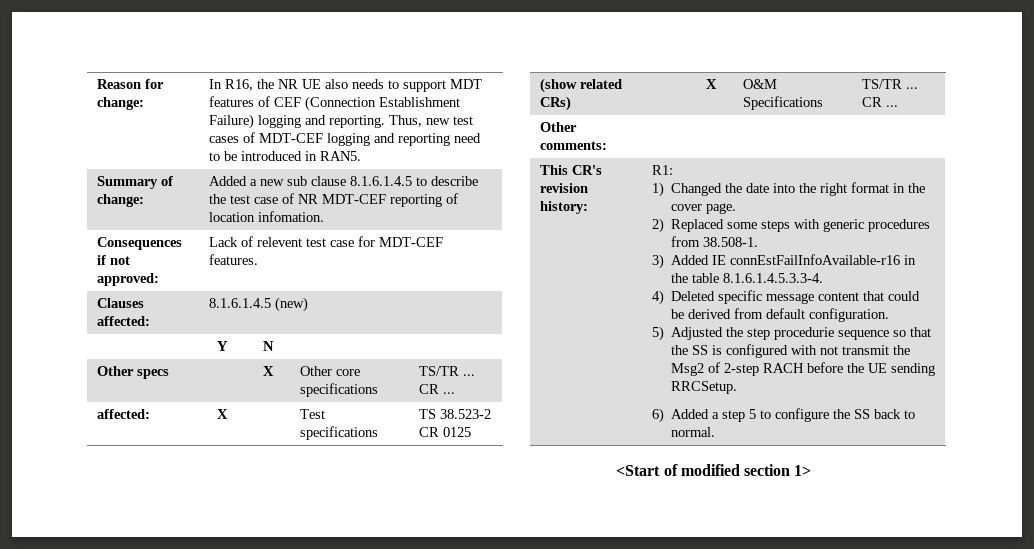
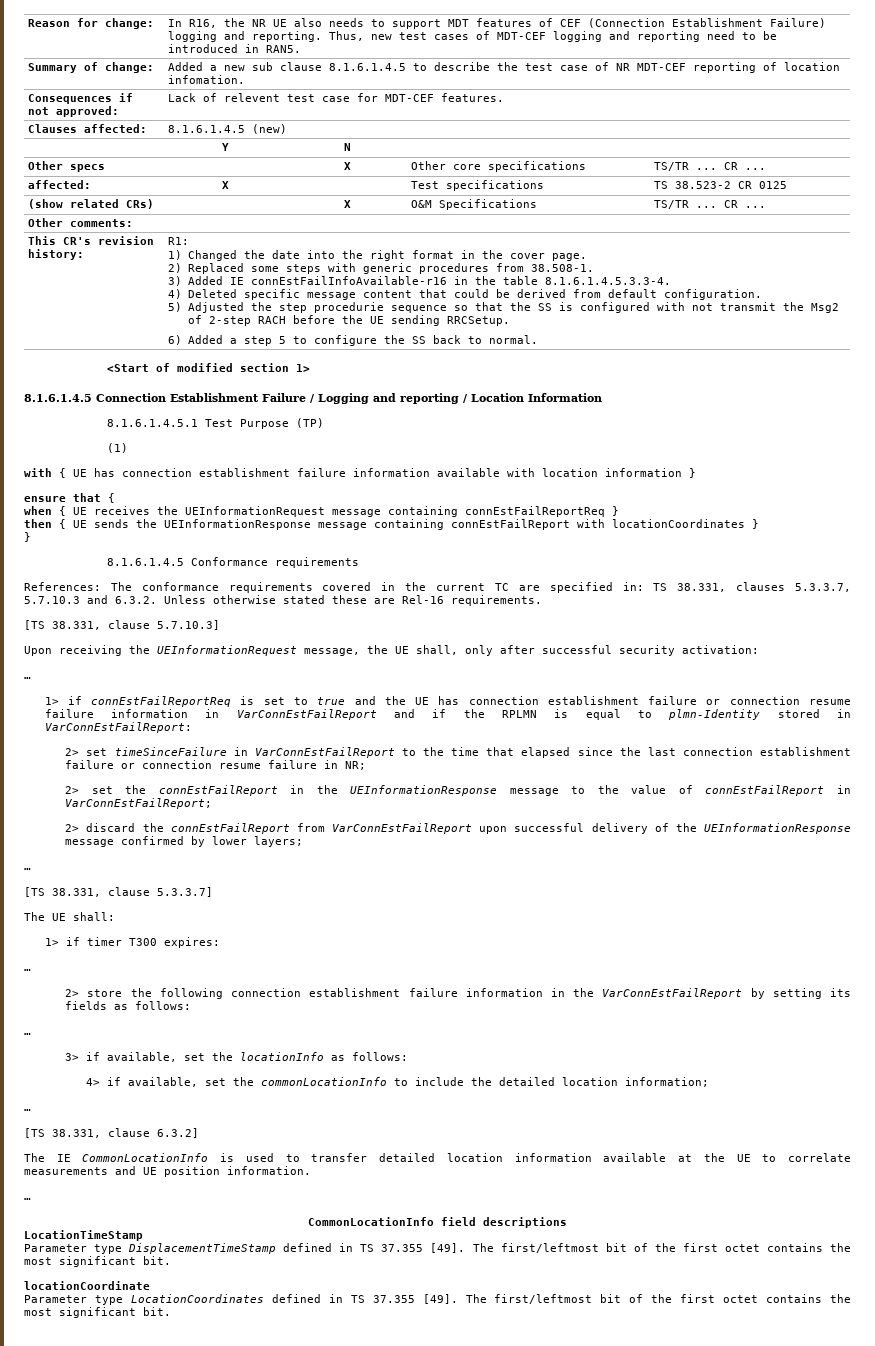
(812, 470) none -> [24,393,602,404] [106,418,324,429] [106,443,128,453] [24,468,696,478] [24,493,115,503] [24,506,619,517] [24,519,759,530] [24,532,31,542] [106,557,359,568] [24,582,852,593] [24,595,542,606] [24,620,220,630] [24,645,759,656] [24,677,31,679] [44,696,851,707] [44,709,852,720] [44,722,192,733] [65,747,852,758] [65,760,367,770] [65,785,851,796] [65,798,213,809] [65,823,851,834] [65,836,304,847] [24,868,31,870] [24,887,213,897] [24,912,115,921] [44,937,220,948] [24,969,31,971] [65,988,852,999] [65,1001,192,1010] [24,1033,31,1035] [65,1052,409,1062] [85,1077,709,1087] [24,1109,31,1111] [24,1128,199,1138] [24,1153,852,1162] [24,1166,311,1177] [24,1198,31,1200] [308,1217,567,1228] [24,1230,143,1241] [24,1243,851,1254] [24,1256,171,1267] [24,1281,150,1290] [24,1294,851,1305] [24,1307,171,1318] // 8.1.6.1.4.5 Connection Establishment Failure / Logging and reporting / Location Information // 8.1.6.1.4.5.1 Test Purpose (TP) // (1) // with { UE has connection establishment failure information available with location information } // ensure that { // when { UE receives the UEInformationRequest message containing connEstFailReportReq } // then { UE sends the UEInformationResponse message containing connEstFailReport with locationCoordinates } // } // 8.1.6.1.4.5 Conformance requirements // References: The conformance requirements covered in the current TC are specified in: TS 38.331, clauses 5.3.3.7, 5.7.10.3 and 6.3.2. Unless otherwise stated these are Rel-16 requirements. // [TS 38.331, clause 5.7.10.3] // Upon receiving the UEInformationRequest message, the UE shall, only after successful security activation: // … // 1> if connEstFailReportReq is set to true and the UE has connection establishment failure or connection resume failure information in VarConnEstFailReport and if the RPLMN is equal to plmn-Identity stored in VarConnEstFailReport: // 2> set timeSinceFailure in VarConnEstFailReport to the time that elapsed since the last connection establishment failure or connection resume failure in NR; // 2> set the connEstFailReport in the UEInformationResponse message to the value of connEstFailReport in VarConnEstFailReport; // 2> discard the connEstFailReport from VarConnEstFailReport upon successful delivery of the UEInformationResponse message confirmed by lower layers; // … // [TS 38.331, clause 5.3.3.7] // The UE shall: // 1> if timer T300 expires: // … // 2> store the following connection establishment failure information in the VarConnEstFailReport by setting its fields as follows: // … // 3> if available, set the locationInfo as follows: // 4> if available, set the commonLocationInfo to include the detailed location information; // … // [TS 38.331, clause 6.3.2] // The IE CommonLocationInfo is used to transfer detailed location information available at the UE to correlate measurements and UE position information. // … // CommonLocationInfo field descriptions // LocationTimeStamp // Parameter type DisplacementTimeStamp defined in TS 37.355 [49]. The first/leftmost bit of the first octet contains the most significant bit. // locationCoordinate // Parameter type LocationCoordinates defined in TS 37.355 [49]. The first/leftmost bit of the first octet contains the most significant bit.

